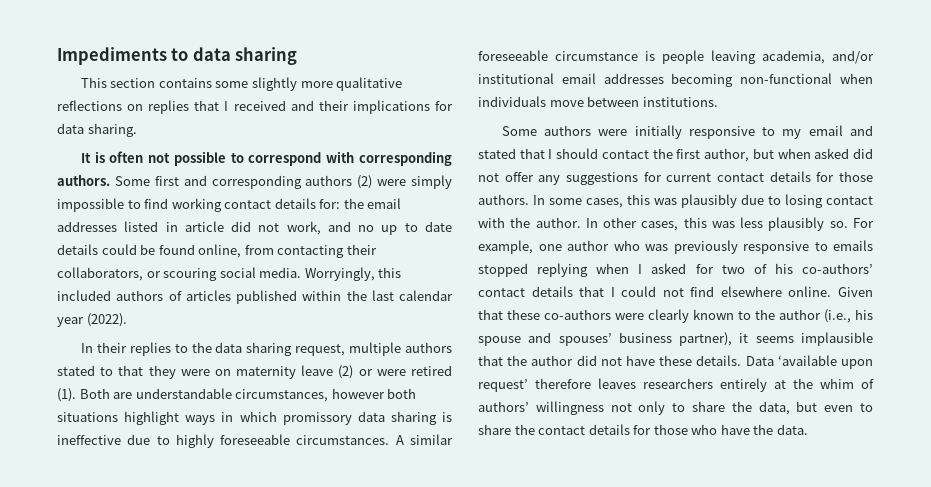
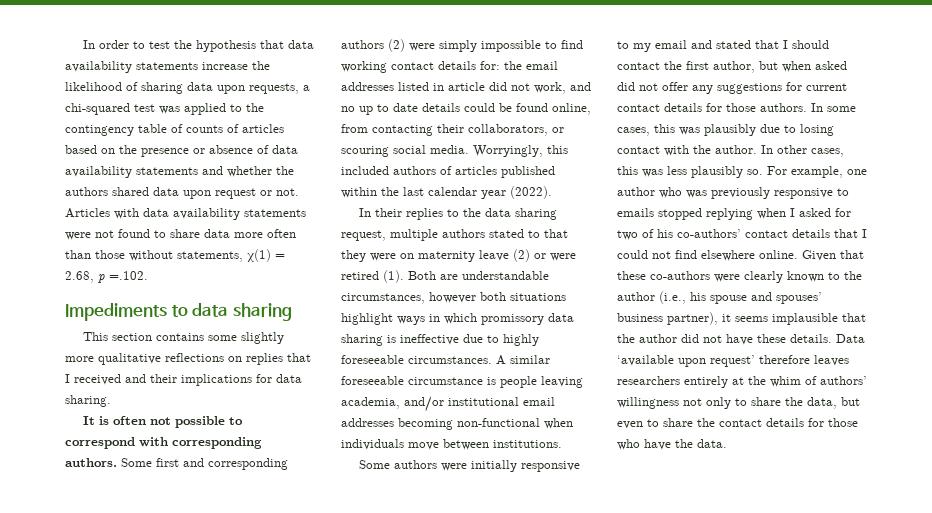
(57, 56) none -> [83,40,315,52] [65,61,270,73] [65,82,310,94] [65,103,264,115] [65,124,284,136] [65,145,298,157] [65,166,294,178] [65,187,299,199] [65,208,306,220] [65,229,296,240] [65,249,285,263] [65,271,148,283] In order to test the hypothesis that data availability statements increase the likelihood of sharing data upon requests, a chi-squared test was applied to the contingency table of counts of articles based on the presence or absence of data availability statements and whether the authors shared data upon request or not. Articles with data availability statements were not found to share data more often than those without statements, χ(1) = 2.68, p =.102. //

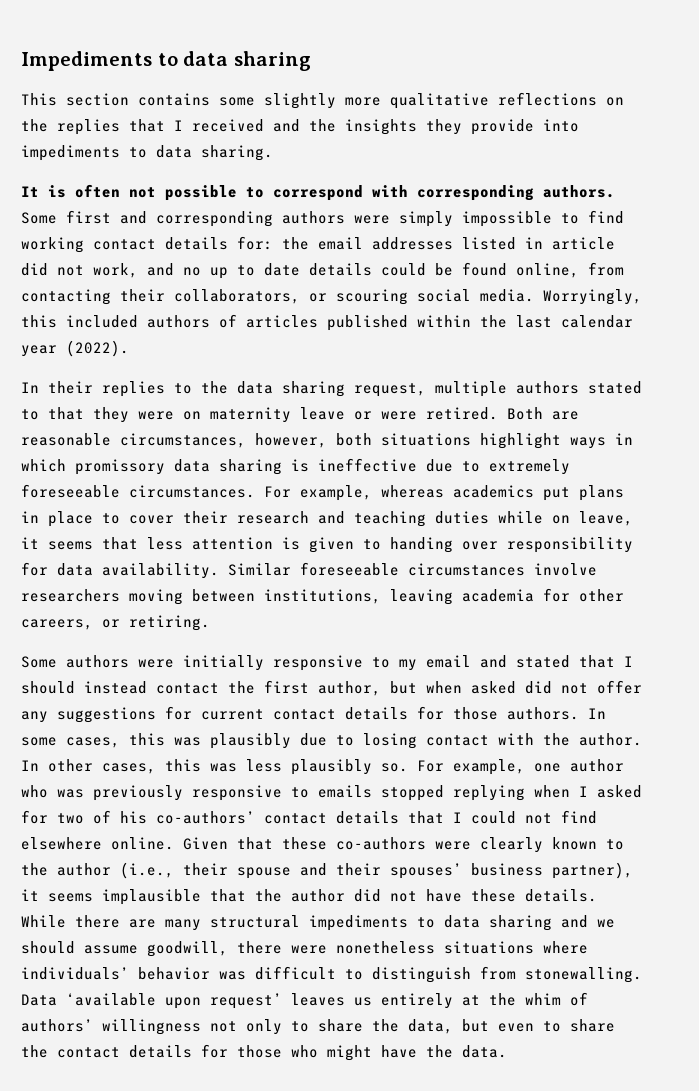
[83,40,315,52] [65,61,270,73] [65,82,310,94] [65,103,264,115] [65,124,284,136] [65,145,298,157] [65,166,294,178] [65,187,299,199] [65,208,306,220] [65,229,296,240] [65,249,285,263] [65,271,148,283] In order to test the hypothesis that data availability statements increase the likelihood of sharing data upon requests, a chi-squared test was applied to the contingency table of counts of articles based on the presence or absence of data availability statements and whether the authors shared data upon request or not. Articles with data availability statements were not found to share data more often than those without statements, χ(1) = 2.68, p =.102. // -> (21, 61) none
(242, 359) none -> [21,119,48,132] the
[150,374,272,386] their implications for -> [309,119,579,135] [21,145,147,161] the insights they provide into impediments to
[388,39,405,52] (2) -> (345, 217) none
[513,249,530,262] (2) -> (345, 413) none
[341,270,549,283] [341,292,476,304] retired (1). Both are understandable circumstances, however -> [426,407,579,420] [21,433,327,448] retired. Both are reasonable circumstances, however,
[503,334,539,346] highly -> [489,459,570,475] extremely
[496,355,550,365] [341,376,583,388] [341,396,555,412] [341,418,573,430] [341,439,562,450] A similar foreseeable circumstance is people leaving academia, and/or institutional email addresses becoming non-functional when individuals move between institutions. -> [264,485,624,501] [21,511,633,527] [21,537,633,553] [21,562,597,579] [21,588,624,605] [21,615,210,631] For example, whereas academics put plans in place to cover their research and teaching duties while on leave, it seems that less attention is given to handing over responsibility for data availability. Similar foreseeable circumstances involve researchers moving between institutions, leaving academia for other careers, or retiring.
(829, 44) none -> [84,681,147,694] instead
[690,292,706,301] his -> [183,863,228,876] their
(772, 296) none -> [336,863,381,876] their
(832, 338) none -> [21,915,615,931] [21,941,588,957] [21,966,642,983] While there are many structural impediments to data sharing and we should assume goodwill, there were nonetheless situations where individuals’ behavior was difficult to distinguish from stonewalling.
[759,355,849,366] [617,376,680,385] therefore leaves researchers -> [291,993,372,1006] leaves us
(640, 444) none -> [327,1045,372,1061] might

